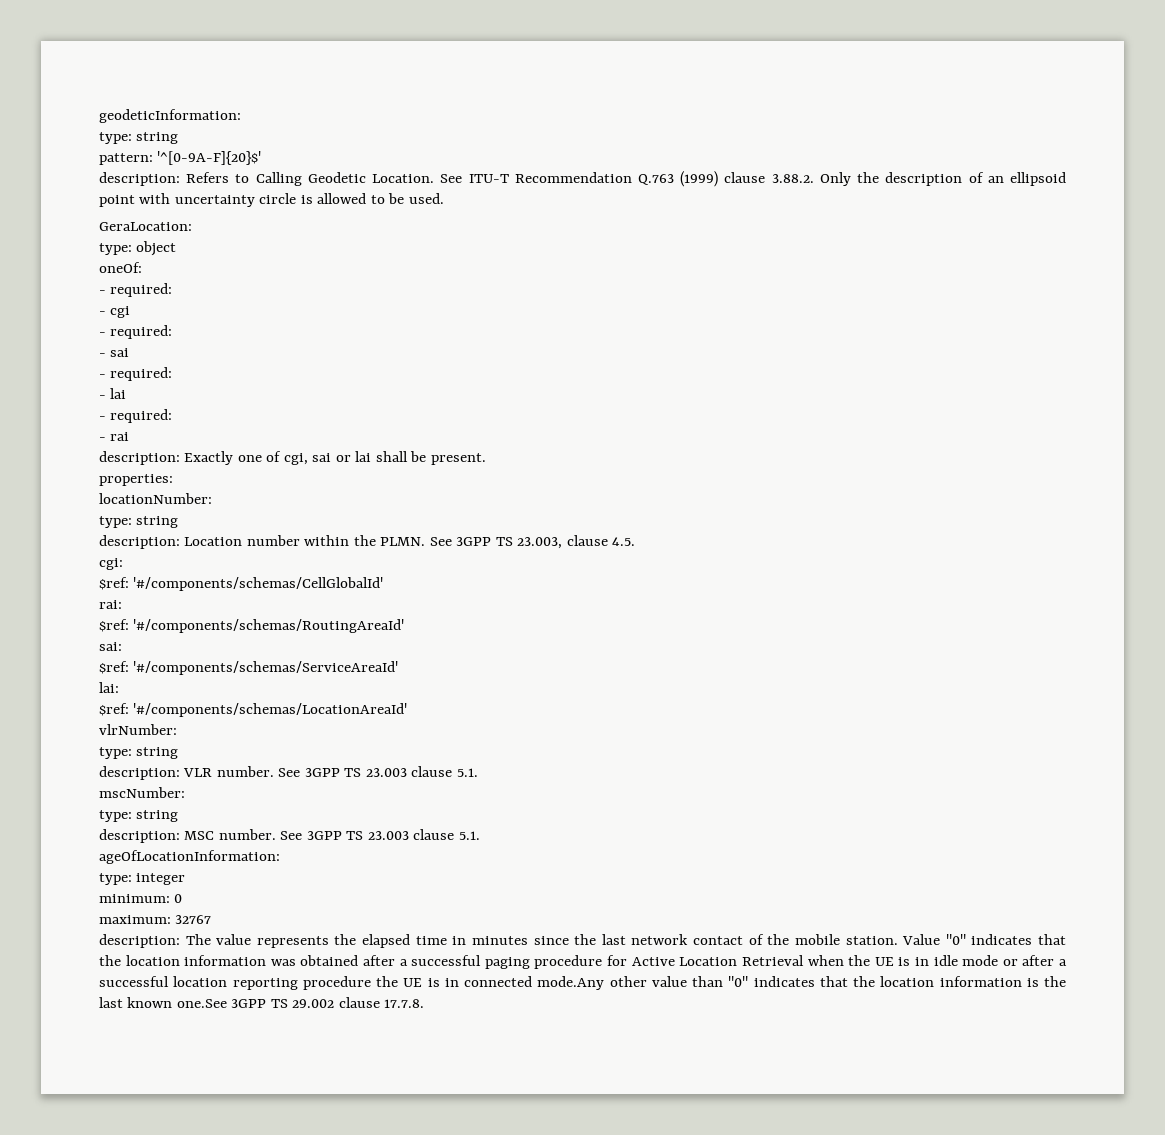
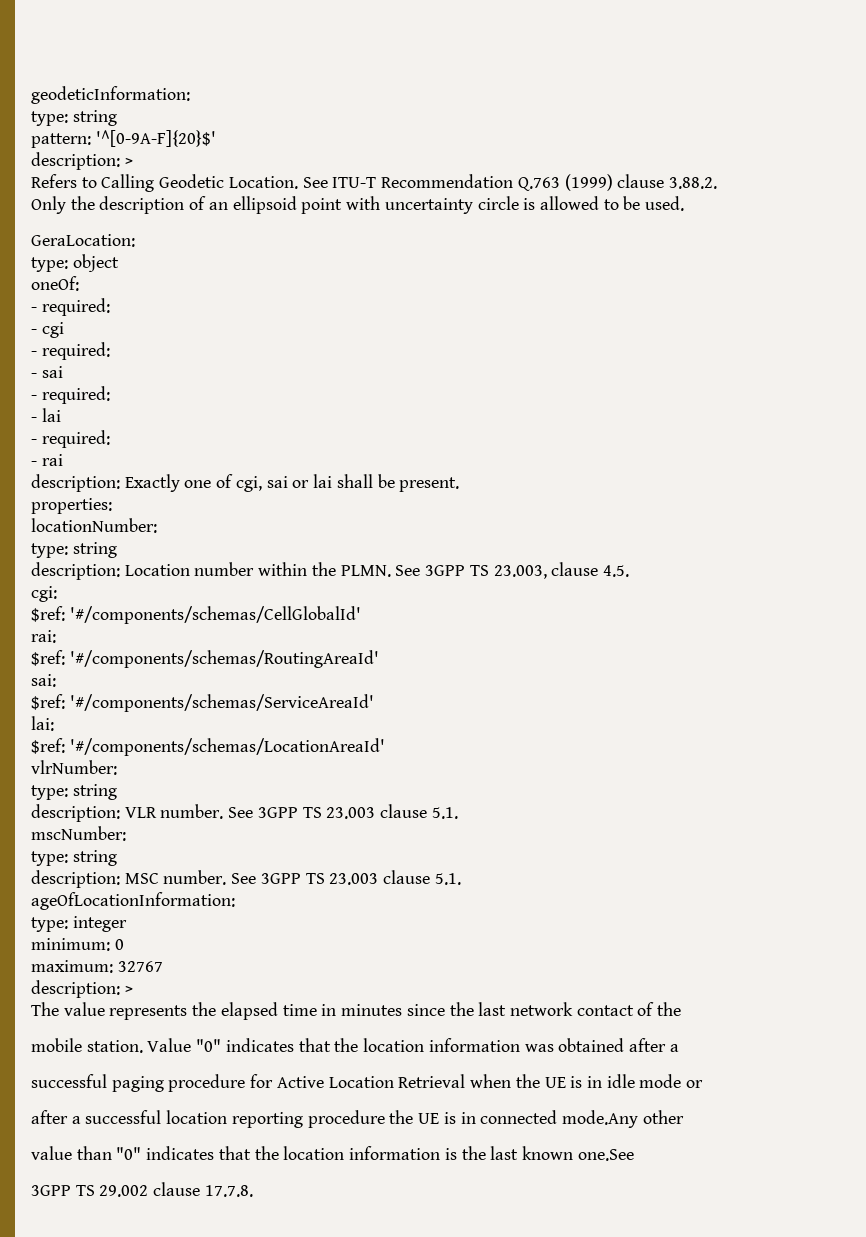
(180, 179) none -> [124,158,133,166] > //
(814, 178) none -> (717, 183) //
(180, 941) none -> [124,986,133,994] > //
(790, 939) none -> (682, 1009) //
(408, 962) none -> (679, 1048) //
(1018, 962) none -> (704, 1084) //
(647, 981) none -> (684, 1117) //
(227, 1003) none -> (634, 1155) //

